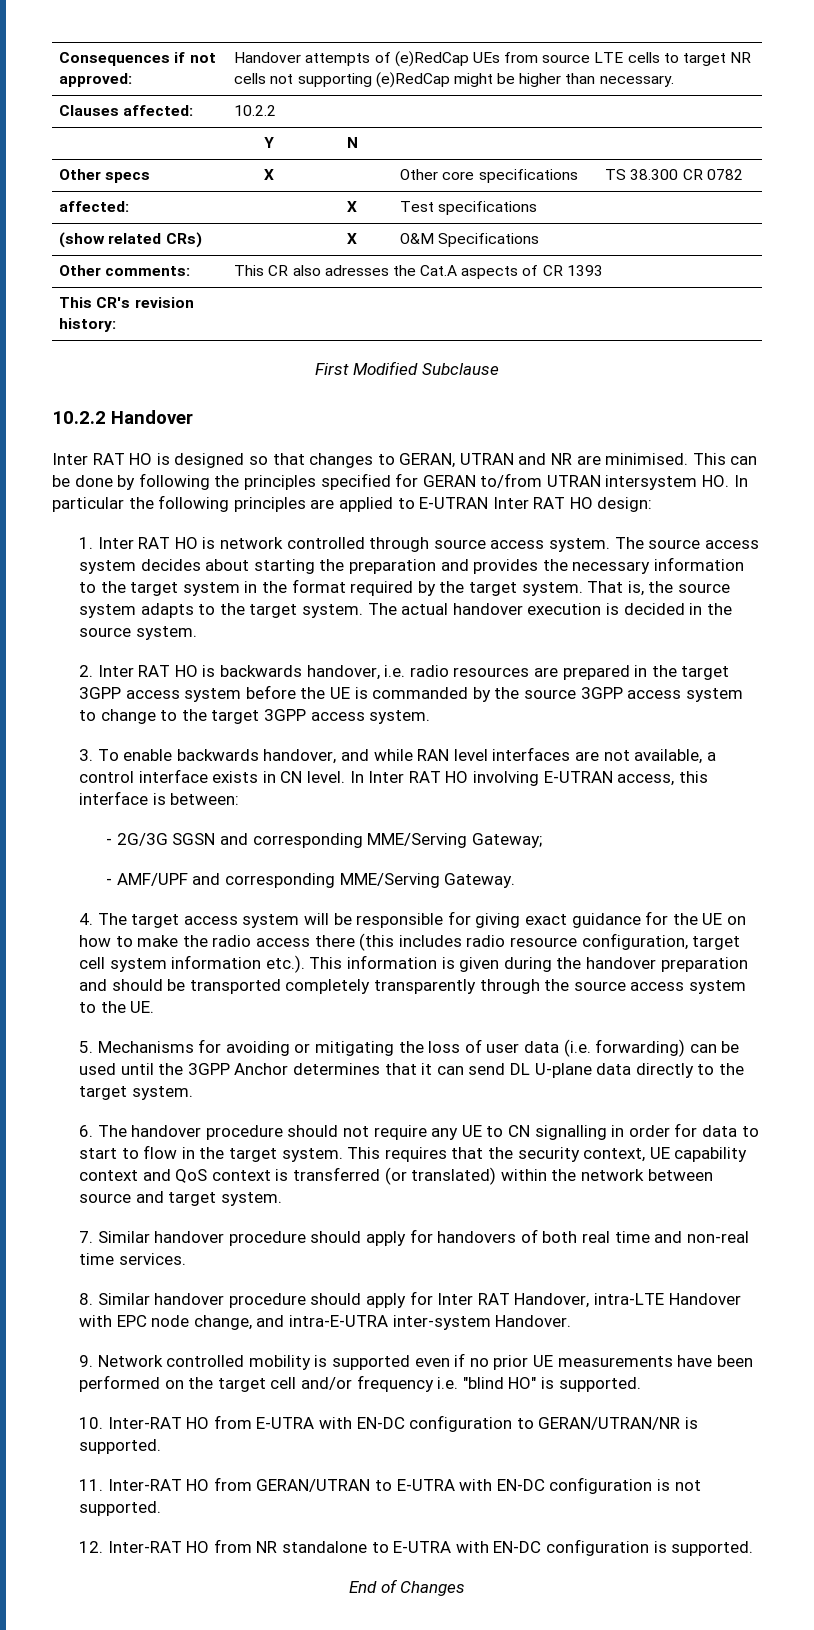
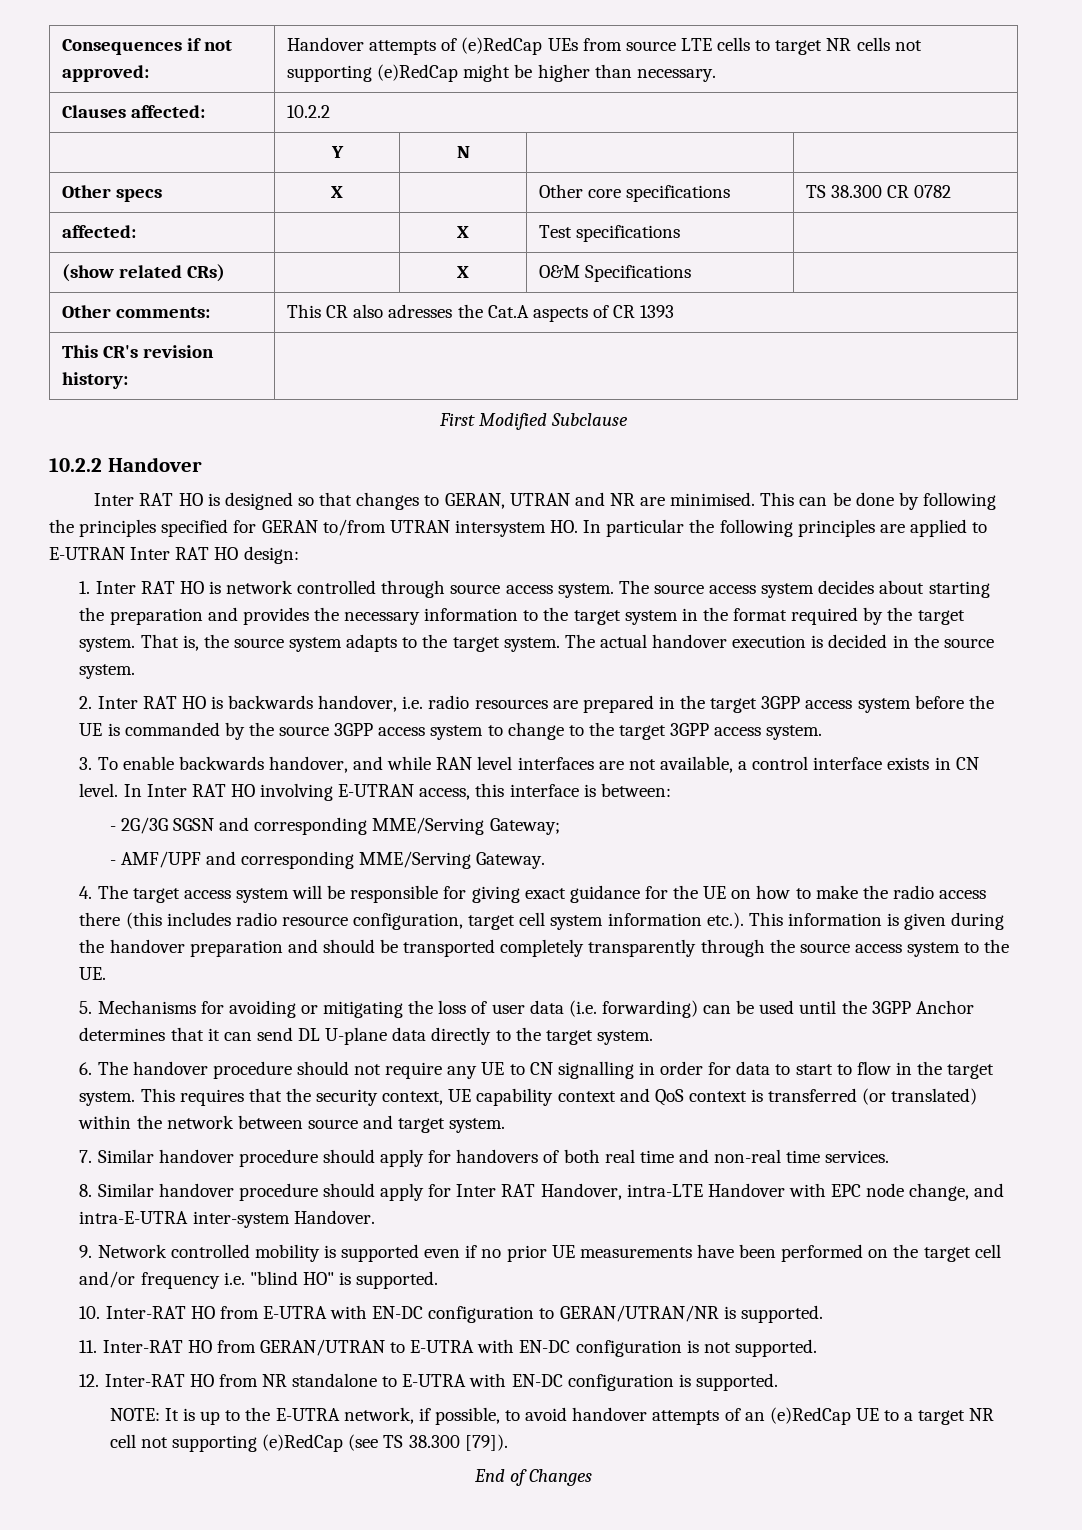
(754, 1548) none -> [109,1407,995,1425] [109,1434,508,1452] // NOTE: It is up to the E-UTRA network, if possible, to avoid handover attempts of an (e)RedCap UE to a target NR cell not supporting (e)RedCap (see TS 38.300 [79]).

